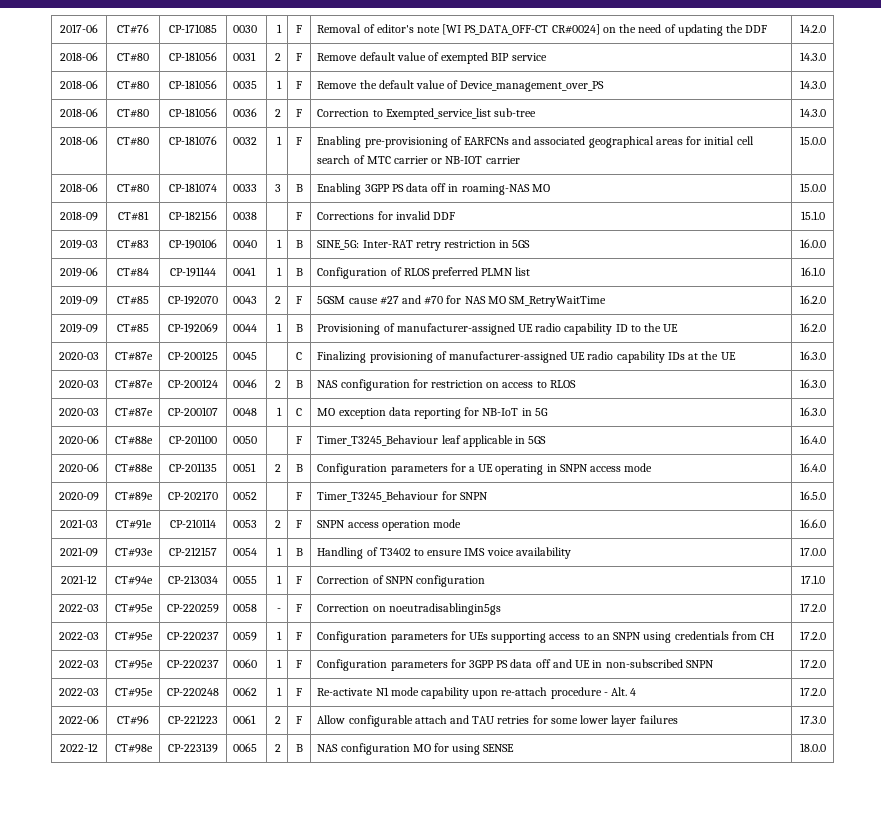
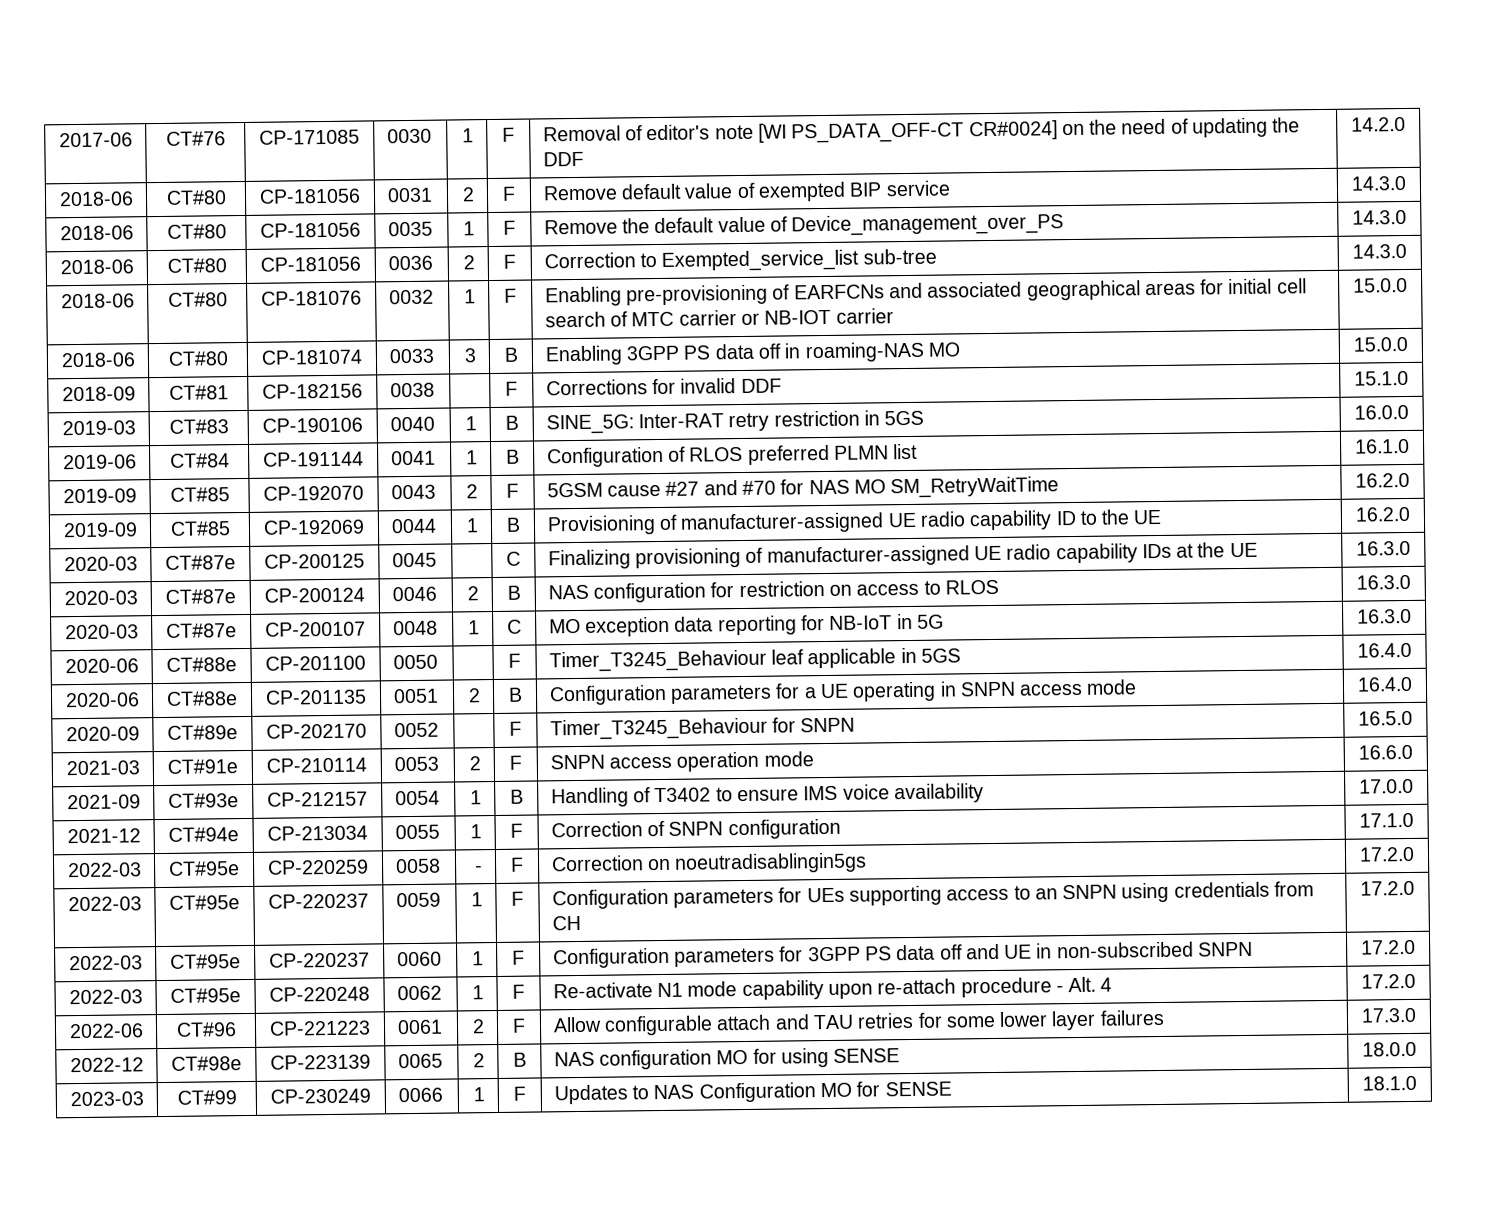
(826, 747) none -> [69,1091,144,1107] [176,1090,237,1105] [270,1088,371,1104] [397,1087,443,1103] [473,1087,486,1102] [513,1086,526,1101] [553,1081,952,1105] [1362,1075,1417,1091] // 2023-03 | CT#99 | CP-230249 | 0066 | 1 | F | Updates to NAS Configuration MO for SENSE | 18.1.0

